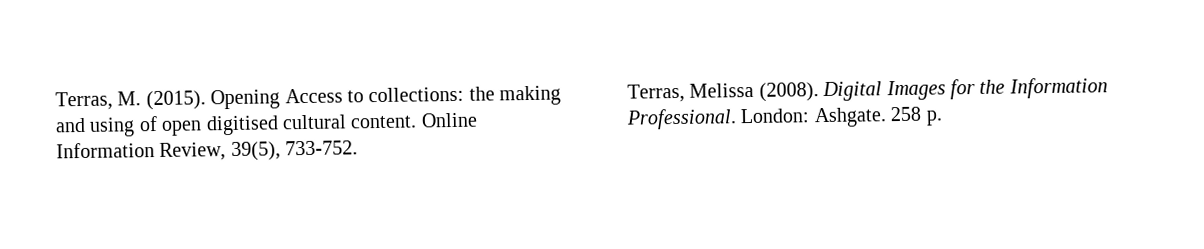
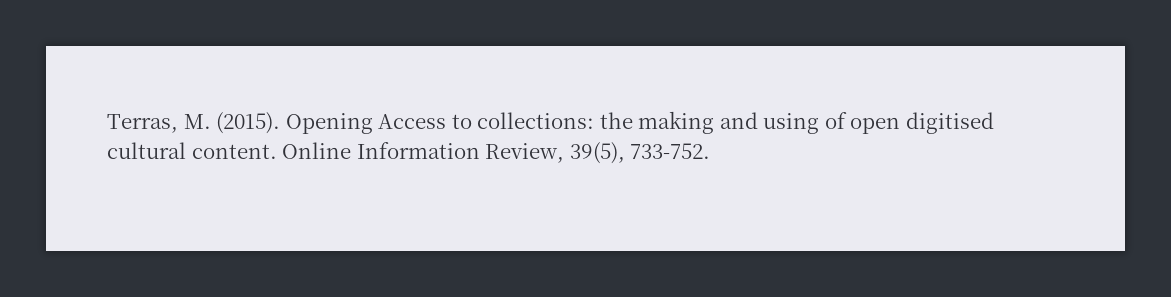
[627,77,1108,103] [626,106,943,130] // Terras, Melissa (2008). Digital Images for the Information Professional. London: Ashgate. 258 p. -> (711, 151) none

